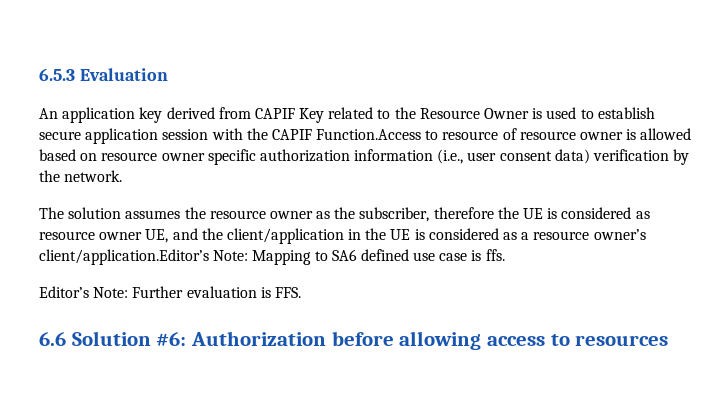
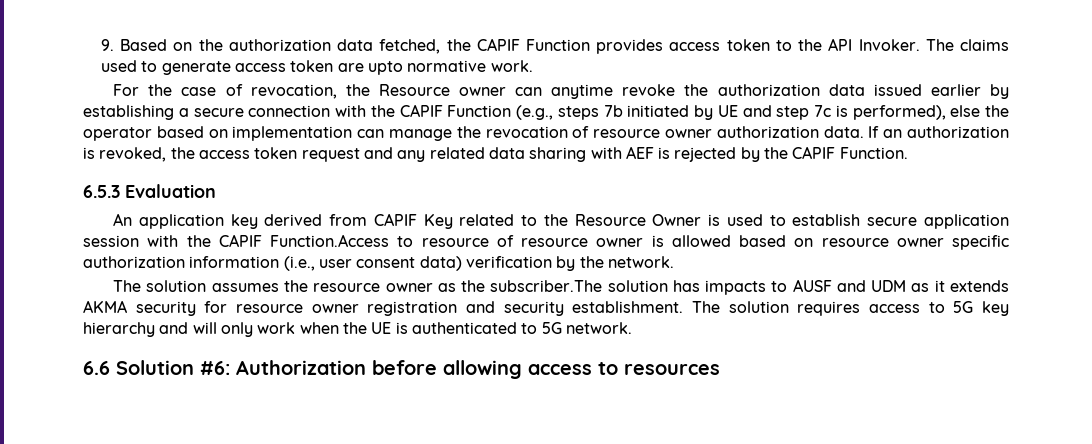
(39, 74) none -> [101,38,1010,54] [101,60,533,75] [113,84,1009,99] [83,104,1009,120] [83,126,1009,141] [83,146,908,162] 9. Based on the authorization data fetched, the CAPIF Function provides access token to the API Invoker. The claims used to generate access token are upto normative work. // For the case of revocation, the Resource owner can anytime revoke the authorization data issued earlier by establishing a secure connection with the CAPIF Function (e.g., steps 7b initiated by UE and step 7c is performed), else the operator based on implementation can manage the revocation of resource owner authorization data. If an authorization is revoked, the access token request and any related data sharing with AEF is rejected by the CAPIF Function. //
[359,207,650,222] [39,228,646,244] [39,249,505,265] [39,286,301,298] subscriber, therefore the UE is considered as resource owner UE, and the client/application in the UE is considered as a resource owner’s client/application.Editor’s Note: Mapping to SA6 defined use case is ffs. // Editor’s Note: Further evaluation is FFS. -> [490,279,1010,295] [83,300,1009,316] [83,322,632,337] subscriber.The solution has impacts to AUSF and UDM as it extends AKMA security for resource owner registration and security establishment. The solution requires access to 5G key hierarchy and will only work when the UE is authenticated to 5G network.

